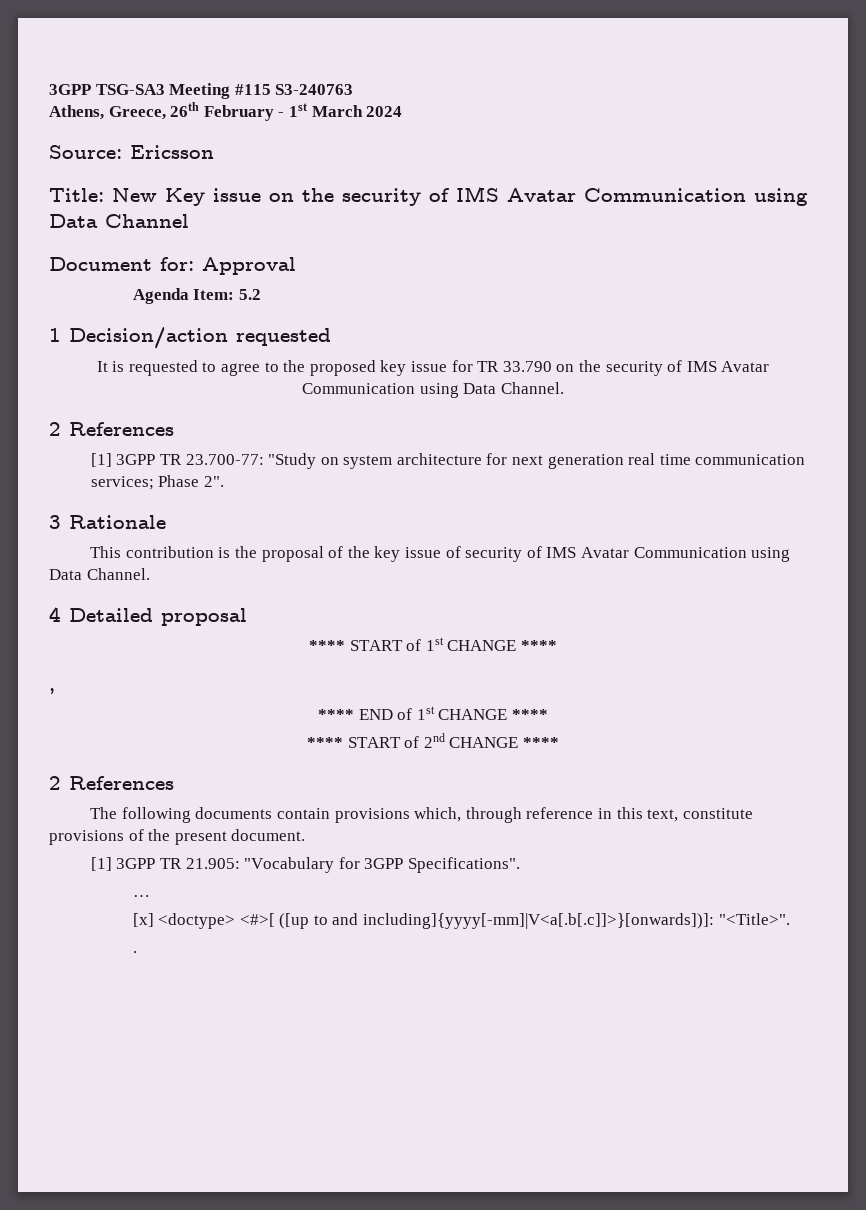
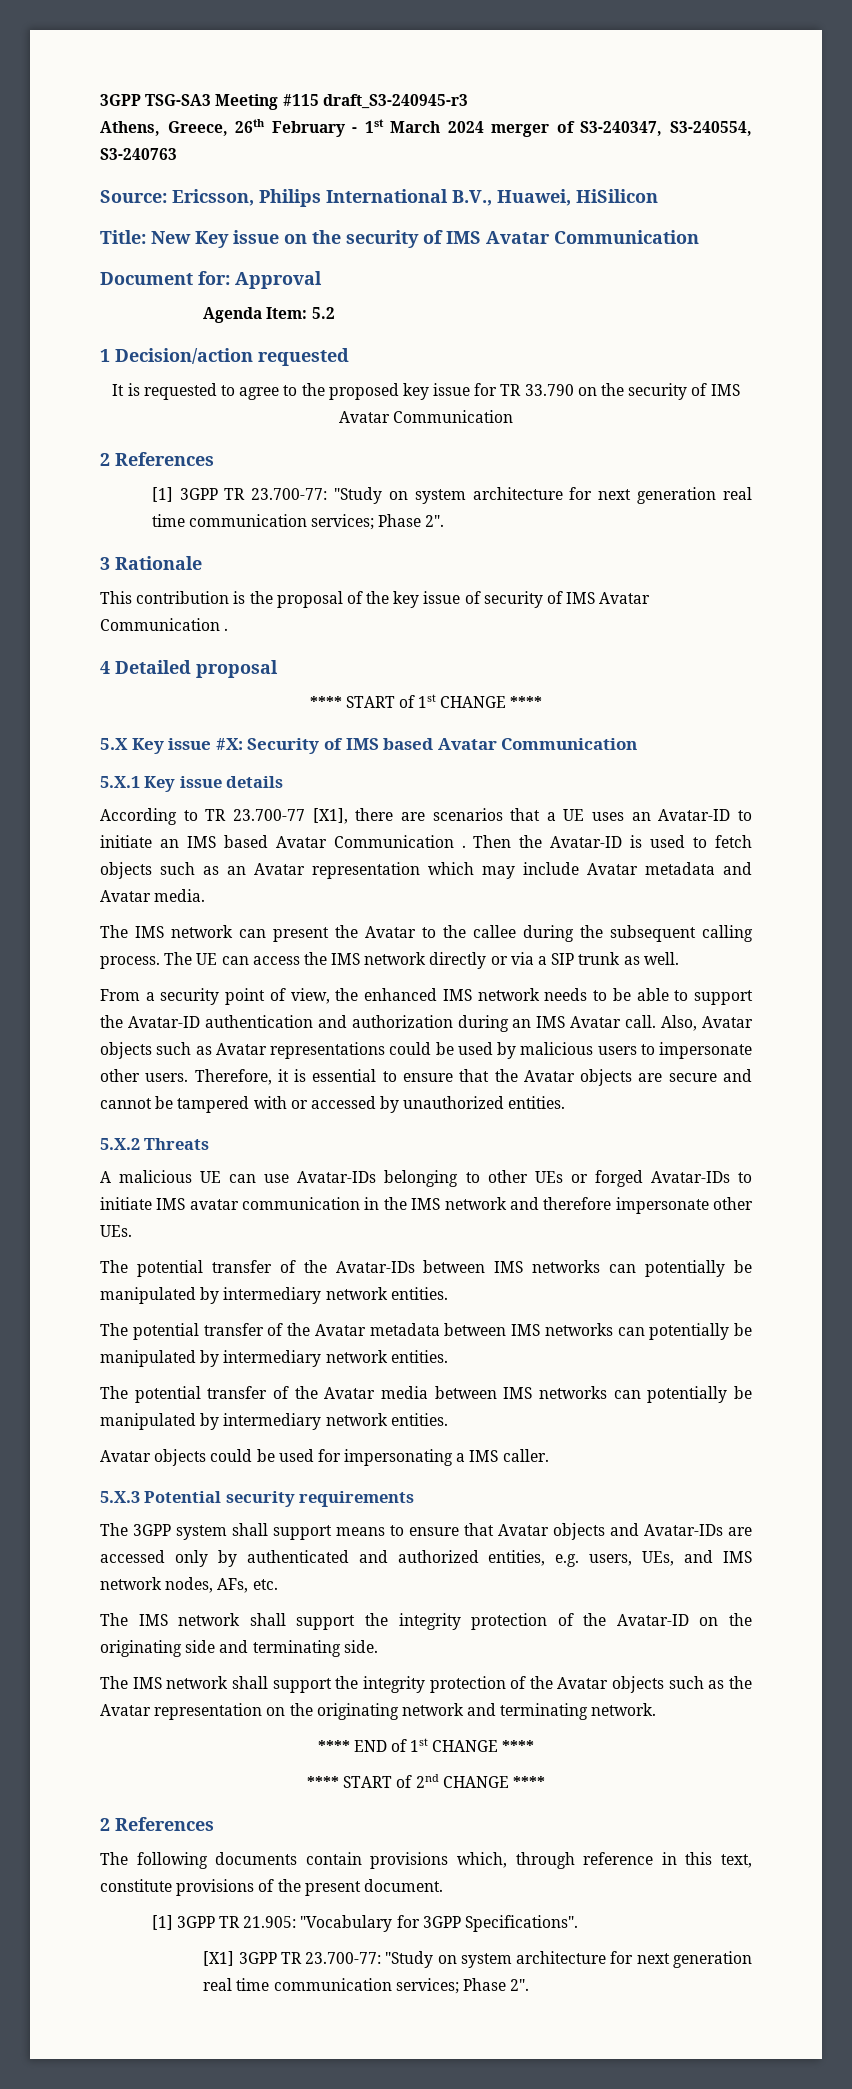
[275,84,354,95] S3-240763 -> [322,94,468,109] draft_S3-240945-r3
[49,145,214,159] // Source: Ericsson -> [491,121,753,137] [100,148,177,160] [100,189,658,207] merger of S3-240347, S3-240554, S3-240763 // Source: Ericsson, Philips International B.V., Huawei, HiSilicon
[754,188,808,206] [49,214,189,228] using Data Channel -> (699, 237) none
[419,382,564,398] using Data Channel. -> (514, 416) none
[751,547,791,562] [49,568,150,580] using Data Channel. -> [224,628,229,631] .
[49,688,55,694] , -> [100,738,638,754] [100,776,284,792] [100,808,752,825] [100,835,752,848] [100,862,752,879] [100,889,206,902] [100,925,753,942] [100,952,679,969] [100,988,754,1005] [100,1015,753,1032] [100,1042,752,1059] [100,1069,753,1086] [100,1096,566,1113] [100,1138,210,1150] [100,1170,753,1187] [100,1197,753,1214] [100,1225,132,1237] [100,1260,752,1277] [100,1287,448,1304] [100,1323,752,1340] [100,1350,448,1367] [100,1386,752,1403] [100,1413,448,1430] [100,1449,549,1466] [100,1491,415,1507] [100,1523,752,1540] [100,1550,752,1567] [100,1577,278,1593] [100,1613,752,1630] [100,1640,378,1657] [100,1676,752,1693] [100,1703,657,1720] 5.X Key issue #X: Security of IMS based Avatar Communication // 5.X.1 Key issue details // According to TR 23.700-77 [X1], there are scenarios that a UE uses an Avatar-ID to initiate an IMS based Avatar Communication . Then the Avatar-ID is used to fetch objects such as an Avatar representation which may include Avatar metadata and Avatar media. // The IMS network can present the Avatar to the callee during the subsequent calling process. The UE can access the IMS network directly or via a SIP trunk as well. // From a security point of view, the enhanced IMS network needs to be able to support the Avatar-ID authentication and authorization during an IMS Avatar call. Also, Avatar objects such as Avatar representations could be used by malicious users to impersonate other users. Therefore, it is essential to ensure that the Avatar objects are secure and cannot be tampered with or accessed by unauthorized entities. // 5.X.2 Threats // A malicious UE can use Avatar-IDs belonging to other UEs or forged Avatar-IDs to initiate IMS avatar communication in the IMS network and therefore impersonate other UEs. // The potential transfer of the Avatar-IDs between IMS networks can potentially be manipulated by intermediary network entities. // The potential transfer of the Avatar metadata between IMS networks can potentially be manipulated by intermediary network entities. // The potential transfer of the Avatar media between IMS networks can potentially be manipulated by intermediary network entities. // Avatar objects could be used for impersonating a IMS caller. // 5.X.3 Potential security requirements // The 3GPP system shall support means to ensure that Avatar objects and Avatar-IDs are accessed only by authenticated and authorized entities, e.g. users, UEs, and IMS network nodes, AFs, etc. // The IMS network shall support the integrity protection of the Avatar-ID on the originating side and terminating side. // The IMS network shall support the integrity protection of the Avatar objects such as the Avatar representation on the originating network and terminating network.
[132,895,150,897] [132,913,790,929] [132,951,137,953] … // [x] <doctype> <#>[ ([up to and including]{yyyy[-mm]|V<a[.b[.c]]>}[onwards])]: "<Title>". // . -> [203,1951,752,1968] [203,1978,530,1994] [X1] 3GPP TR 23.700-77: "Study on system architecture for next generation real time communication services; Phase 2".

